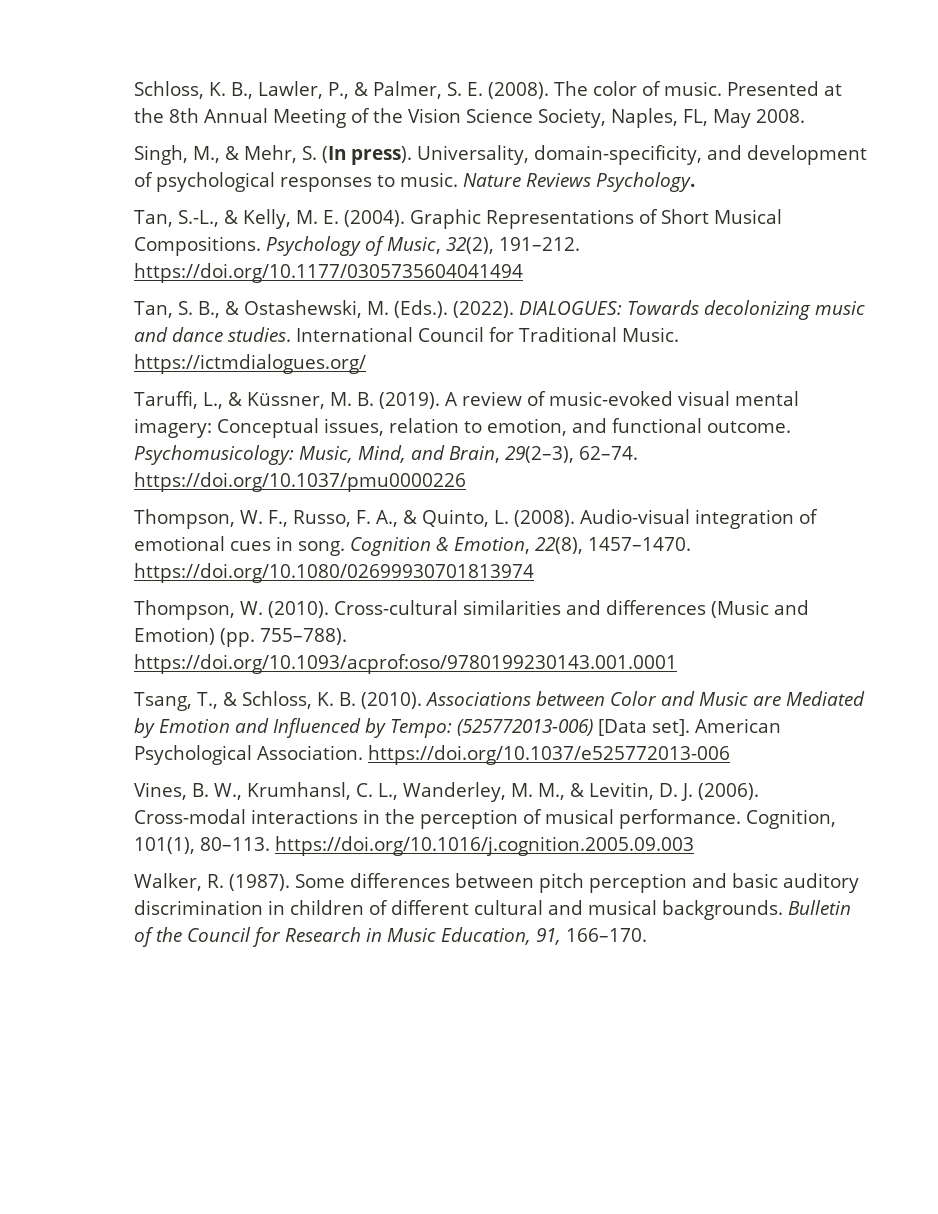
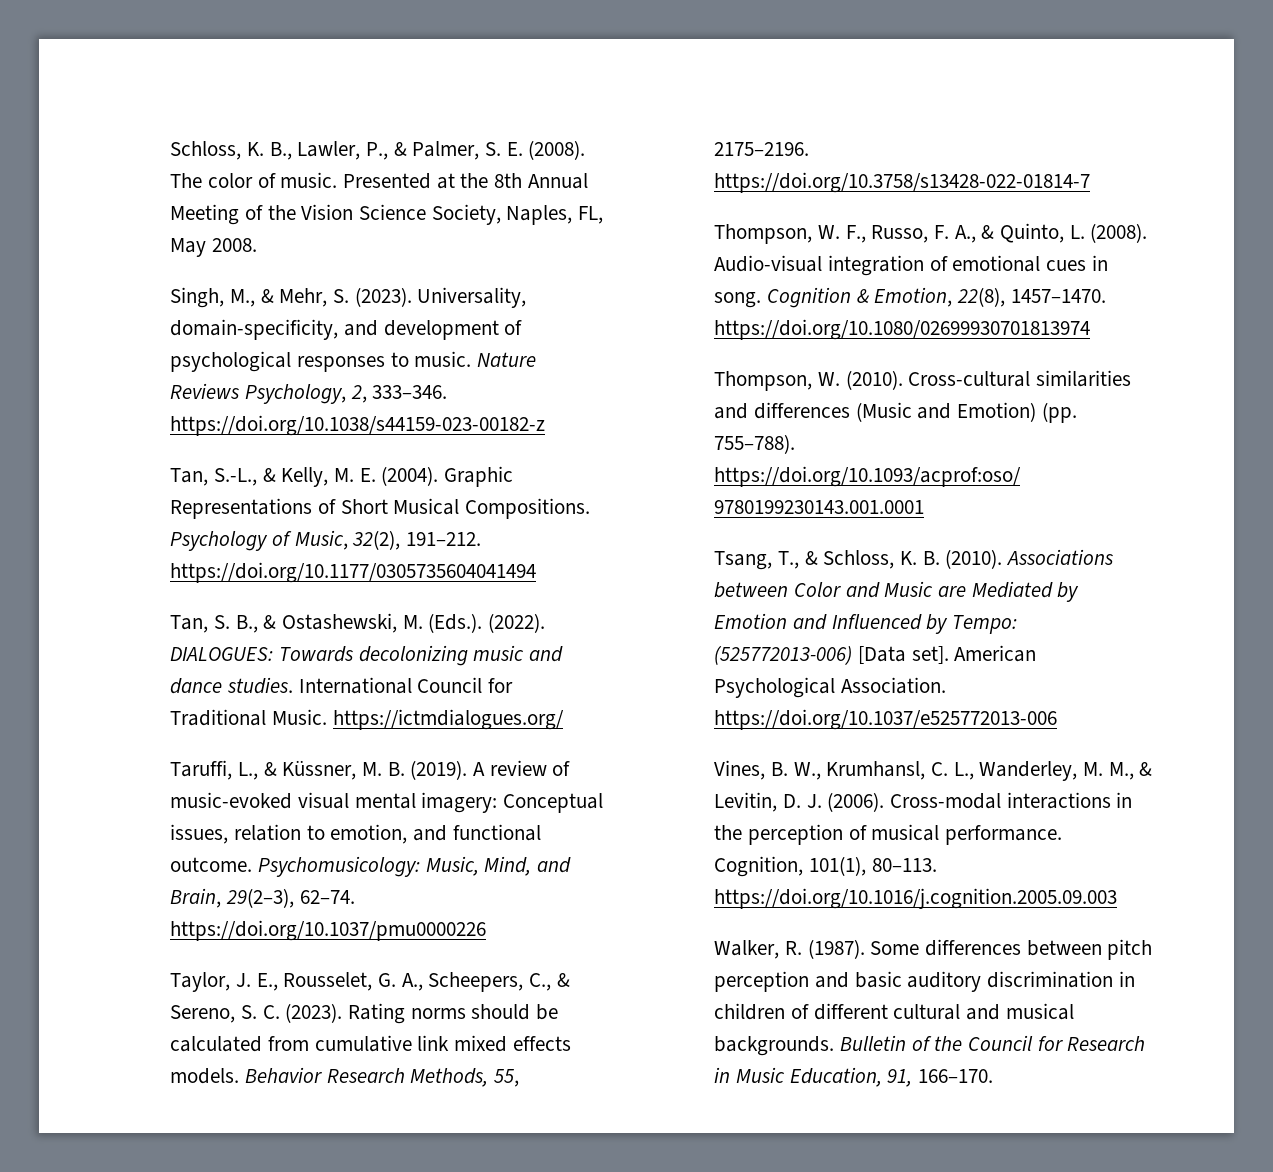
[321,146,412,165] (In press). -> [354,287,412,307] (2023).
[595,172,695,192] Psychology. -> [244,384,448,404] [170,415,546,436] Psychology, 2, 333–346. https://doi.org/10.1038/s44159-023-00182-z
(466, 482) none -> [170,972,570,992] [170,1003,558,1024] [170,1035,571,1052] [170,1067,519,1087] [714,142,810,156] [714,172,1091,193] // Taylor, J. E., Rousselet, G. A., Scheepers, C., & Sereno, S. C. (2023). Rating norms should be calculated from cumulative link mixed effects models. Behavior Research Methods, 55, 2175–2196. https://doi.org/10.3758/s13428-022-01814-7

